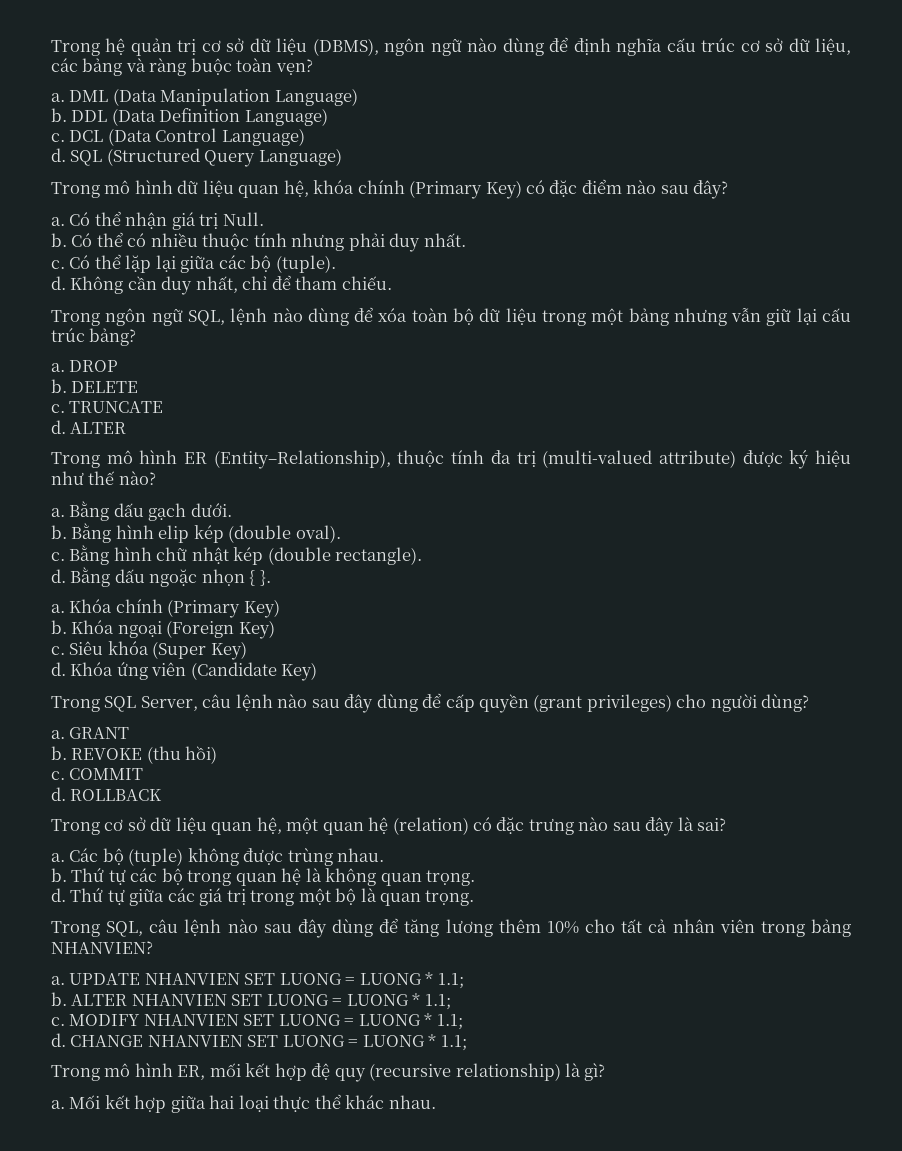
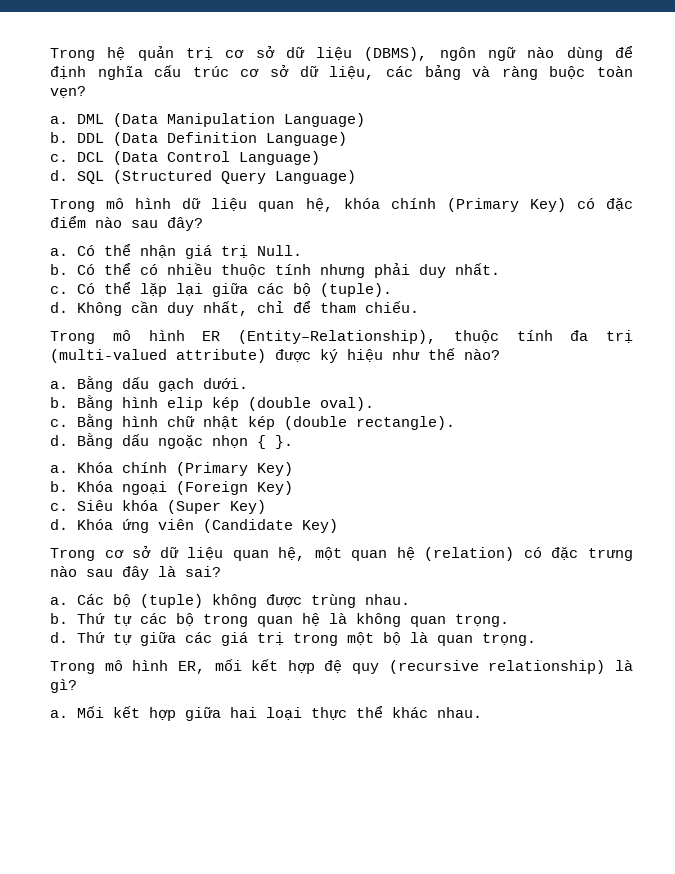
[51,307,851,326] [51,328,137,346] [51,360,119,372] [51,379,139,393] [51,401,164,413] [51,420,127,434] // Trong ngôn ngữ SQL, lệnh nào dùng để xóa toàn bộ dữ liệu trong một bảng nhưng vẫn giữ lại cấu trúc bảng? // a. DROP // b. DELETE // c. TRUNCATE // d. ALTER -> (419, 307) none
[51,693,810,713] [51,727,130,739] [51,746,218,764] [51,768,144,780] [51,787,163,801] // Trong SQL Server, câu lệnh nào sau đây dùng để cấp quyền (grant privileges) cho người dùng? // a. GRANT // b. REVOKE (thu hồi) // c. COMMIT // d. ROLLBACK -> (338, 526) none
[51,918,851,938] [51,941,153,954] [51,972,464,989] [51,992,451,1010] [51,1013,463,1030] [51,1033,467,1051] // Trong SQL, câu lệnh nào sau đây dùng để tăng lương thêm 10% cho tất cả nhân viên trong bảng NHANVIEN? // a. UPDATE NHANVIEN SET LUONG = LUONG * 1.1; // b. ALTER NHANVIEN SET LUONG = LUONG * 1.1; // c. MODIFY NHANVIEN SET LUONG = LUONG * 1.1; // d. CHANGE NHANVIEN SET LUONG = LUONG * 1.1; -> (536, 639) none

